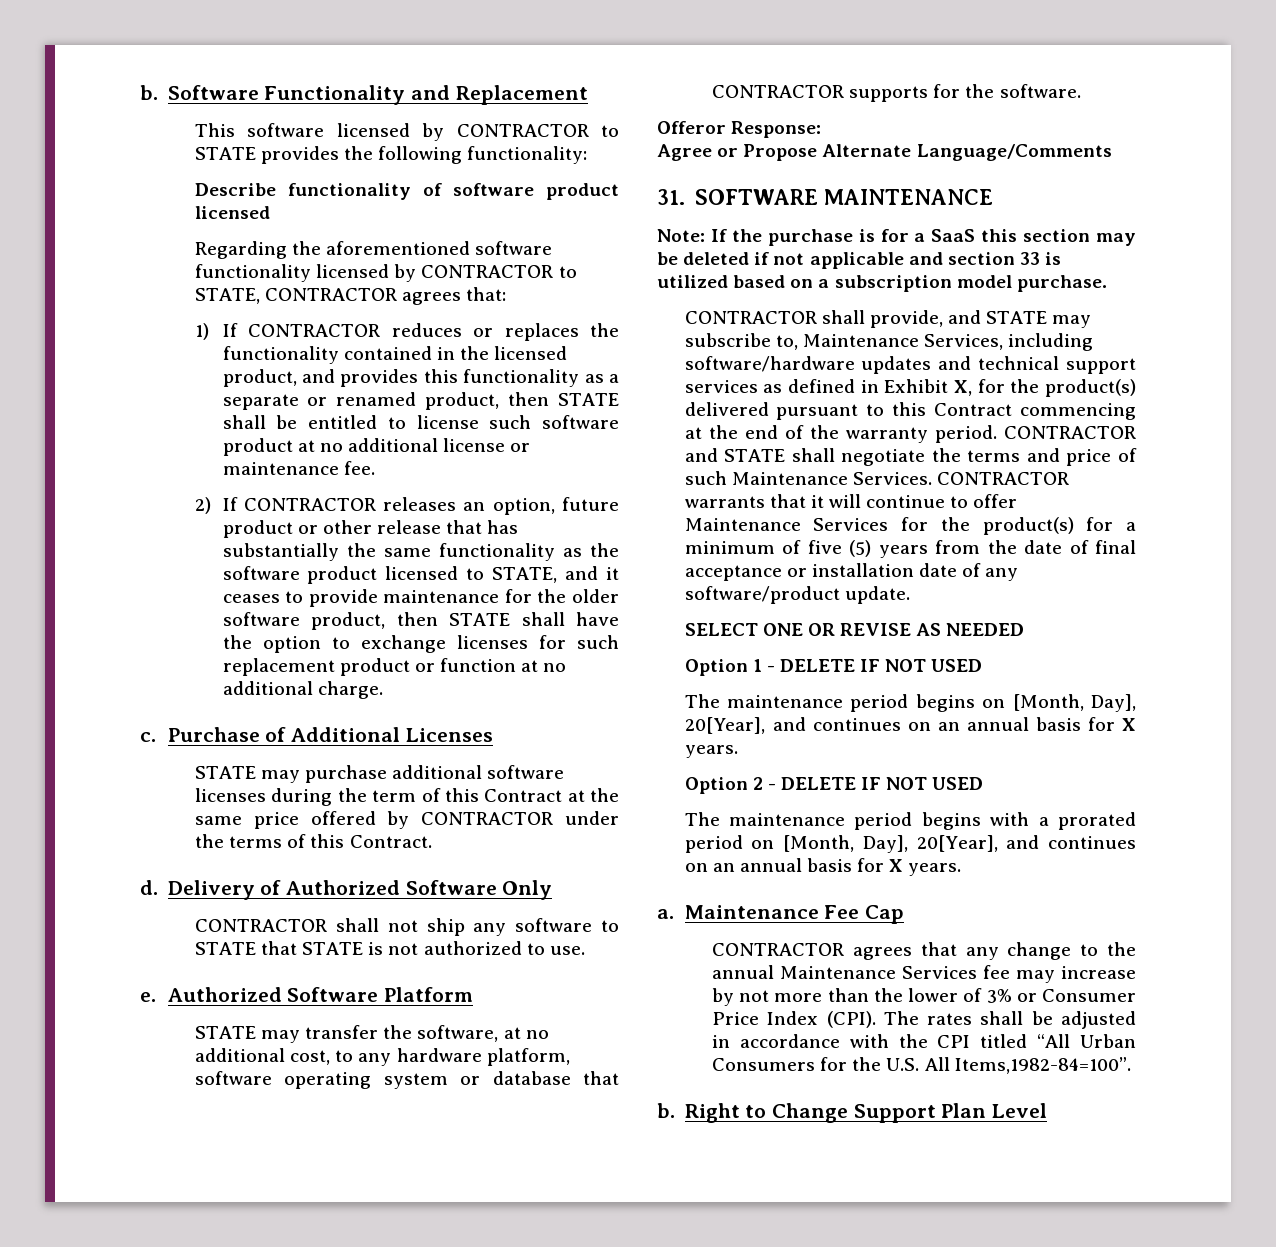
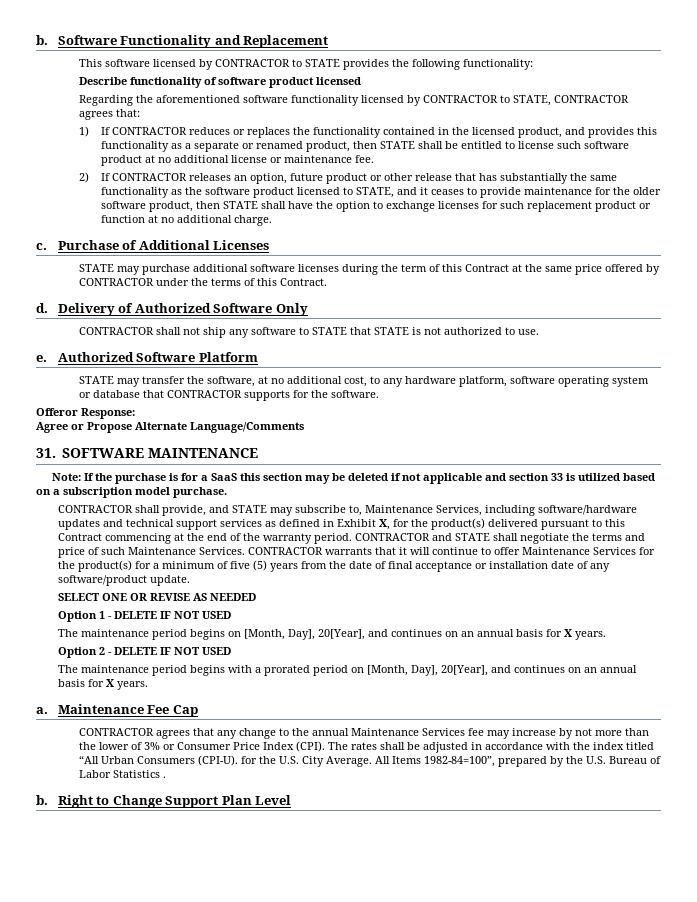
[937,1035,971,1048] CPI -> [593,742,625,750] index
(816, 1064) none -> [198,755,239,766] (CPI-U).
[924,1057,1131,1074] All Items,1982-84=100”. -> [302,756,662,767] [79,770,167,778] City Average. All Items 1982-84=100”, prepared by the U.S. Bureau of Labor Statistics .

